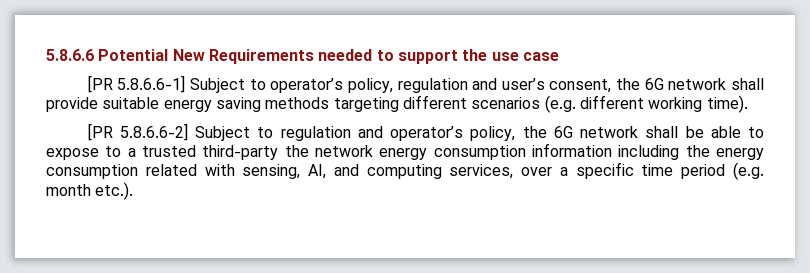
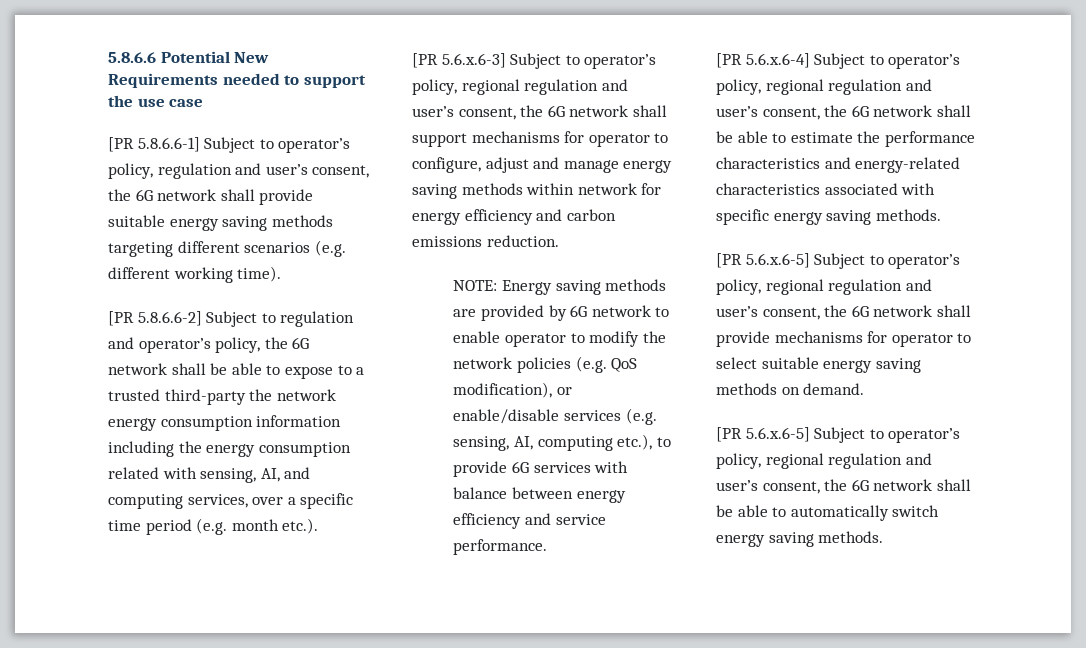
(134, 191) none -> [412,53,657,69] [412,79,628,95] [412,105,667,120] [412,131,669,147] [412,157,673,173] [412,183,662,199] [412,209,616,225] [412,235,559,247] [453,279,667,295] [453,305,670,321] [453,331,666,347] [453,356,638,373] [453,382,573,398] [453,408,657,425] [453,434,671,451] [453,461,629,477] [453,487,626,503] [453,513,606,529] [453,539,548,555] [716,53,961,69] [716,79,932,95] [716,105,971,120] [716,131,975,147] [716,157,961,173] [716,183,936,195] [716,209,941,225] [716,253,961,269] [716,279,932,295] [716,305,971,320] [716,331,972,347] [716,357,921,373] [716,383,865,395] [716,427,961,443] [716,453,932,469] [716,479,971,494] [716,505,940,521] [716,531,884,547] // [PR 5.6.x.6-3] Subject to operator’s policy, regional regulation and user’s consent, the 6G network shall support mechanisms for operator to configure, adjust and manage energy saving methods within network for energy efficiency and carbon emissions reduction. // NOTE: Energy saving methods are provided by 6G network to enable operator to modify the network policies (e.g. QoS modification), or enable/disable services (e.g. sensing, AI, computing etc.), to provide 6G services with balance between energy efficiency and service performance. // [PR 5.6.x.6-4] Subject to operator’s policy, regional regulation and user’s consent, the 6G network shall be able to estimate the performance characteristics and energy-related characteristics associated with specific energy saving methods. // [PR 5.6.x.6-5] Subject to operator’s policy, regional regulation and user’s consent, the 6G network shall provide mechanisms for operator to select suitable energy saving methods on demand. // [PR 5.6.x.6-5] Subject to operator’s policy, regional regulation and user’s consent, the 6G network shall be able to automatically switch energy saving methods.

